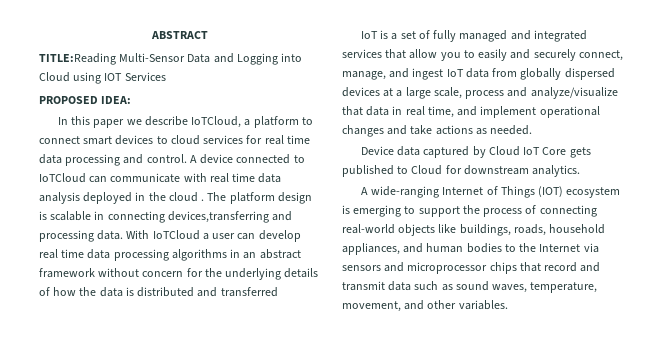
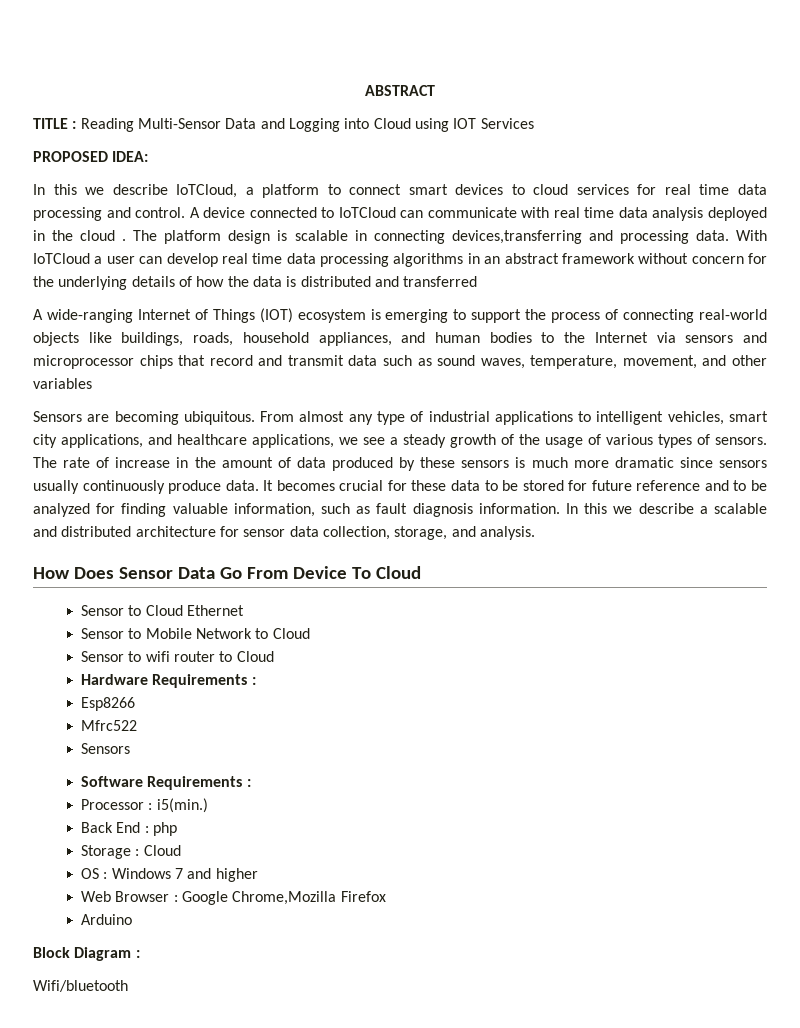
[39,53,116,65] TITLE:Reading -> [33,118,134,132] TITLE : Reading
[93,119,125,128] paper -> (77, 189) none
[360,30,587,42] [342,49,623,61] [342,68,615,80] [342,87,618,99] [342,106,600,118] [342,125,533,137] [360,146,591,158] [342,165,581,177] // IoT is a set of fully managed and integrated services that allow you to easily and securely connect, manage, and ingest IoT data from globally dispersed devices at a large scale, process and analyze/visualize that data in real time, and implement operational changes and take actions as needed. // Device data captured by Cloud IoT Core gets published to Cloud for downstream analytics. -> (478, 281) none
[458,300,508,310] variables. -> [33,378,92,389] [33,411,769,425] [33,434,767,448] [33,457,767,471] [33,480,767,494] [33,503,768,517] [33,526,535,540] [33,566,421,579] [80,605,244,616] [80,628,310,639] [80,651,274,662] [80,674,256,688] [80,697,135,711] [80,720,137,731] [80,743,130,754] [80,776,251,790] [80,798,208,813] [80,822,177,836] [80,845,181,859] [80,868,258,882] [80,891,386,905] [80,914,132,925] [33,947,140,961] [33,980,128,992] variables // Sensors are becoming ubiquitous. From almost any type of industrial applications to intelligent vehicles, smart city applications, and healthcare applications, we see a steady growth of the usage of various types of sensors. The rate of increase in the amount of data produced by these sensors is much more dramatic since sensors usually continuously produce data. It becomes crucial for these data to be stored for future reference and to be analyzed for finding valuable information, such as fault diagnosis information. In this we describe a scalable and distributed architecture for sensor data collection, storage, and analysis. // How Does Sensor Data Go From Device To Cloud // Sensor to Cloud Ethernet // Sensor to Mobile Network to Cloud // Sensor to wifi router to Cloud // Hardware Requirements : // Esp8266 // Mfrc522 // Sensors // Software Requirements : // Processor : i5(min.) // Back End : php // Storage : Cloud // OS : Windows 7 and higher // Web Browser : Google Chrome,Mozilla Firefox // Arduino // Block Diagram : // Wifi/bluetooth

